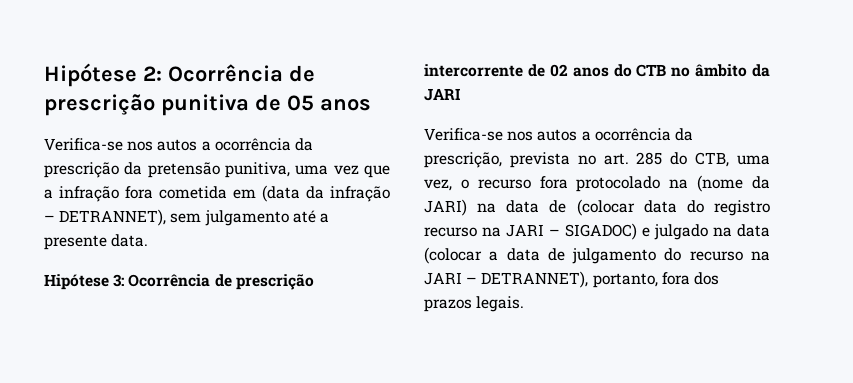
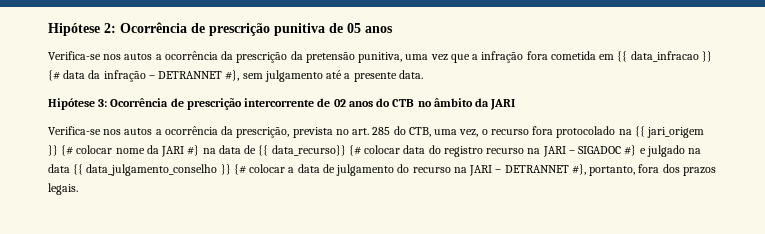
[262,185,300,202] (data -> [617,51,712,62] [48,70,86,81] {{ data_infracao }} {# data
[59,209,167,226] DETRANNET), -> [158,70,240,81] DETRANNET #},
[697,175,770,192] [424,199,635,216] (nome da JARI) na data de (colocar -> [634,126,705,138] [48,145,401,157] {{ jari_origem }} {# colocar nome da JARI #} na data de {{ data_recurso}} {# colocar
[565,223,637,240] SIGADOC) -> [578,145,637,156] SIGADOC #}
[424,247,482,264] (colocar -> [73,164,286,176] {{ data_julgamento_conselho }} {# colocar
[481,271,589,288] DETRANNET), -> [504,164,586,175] DETRANNET #},

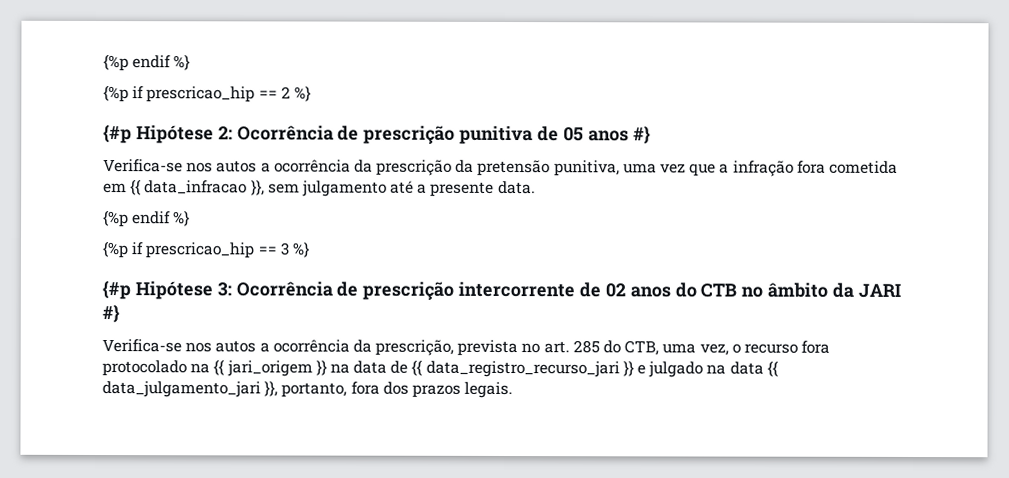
(48, 29) none -> [103,54,191,72] [103,85,311,103] [103,124,132,144] {%p endif %} // {%p if prescricao_hip == 2 %} // {#p
(393, 29) none -> [632,125,651,145] #}
[701,51,712,62] [48,70,240,82] }} {# data da infração – DETRANNET #}, -> [250,179,265,196] }},
(423, 74) none -> [103,210,191,228] [102,241,309,259] [102,280,131,300] {%p endif %} // {%p if prescricao_hip == 3 %} // {#p
(516, 104) none -> [102,304,120,324] #}
[61,145,637,157] {# colocar nome da JARI #} na data de {{ data_recurso}} {# colocar data do registro recurso na JARI – SIGADOC #} -> [329,359,634,378] na data de {{ data_registro_recurso_jari }}
[86,164,586,176] data_julgamento_conselho }} {# colocar a data de julgamento do recurso na JARI – DETRANNET #}, -> [102,380,279,398] data_julgamento_jari }},

